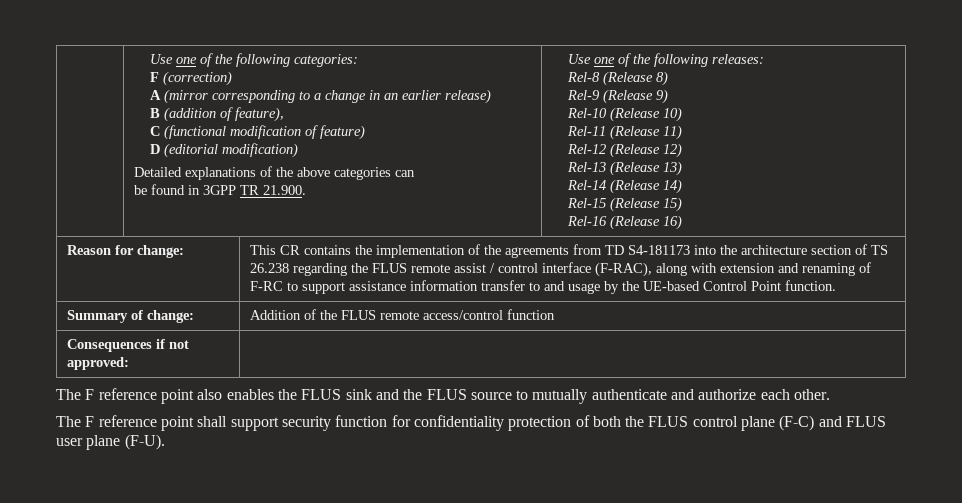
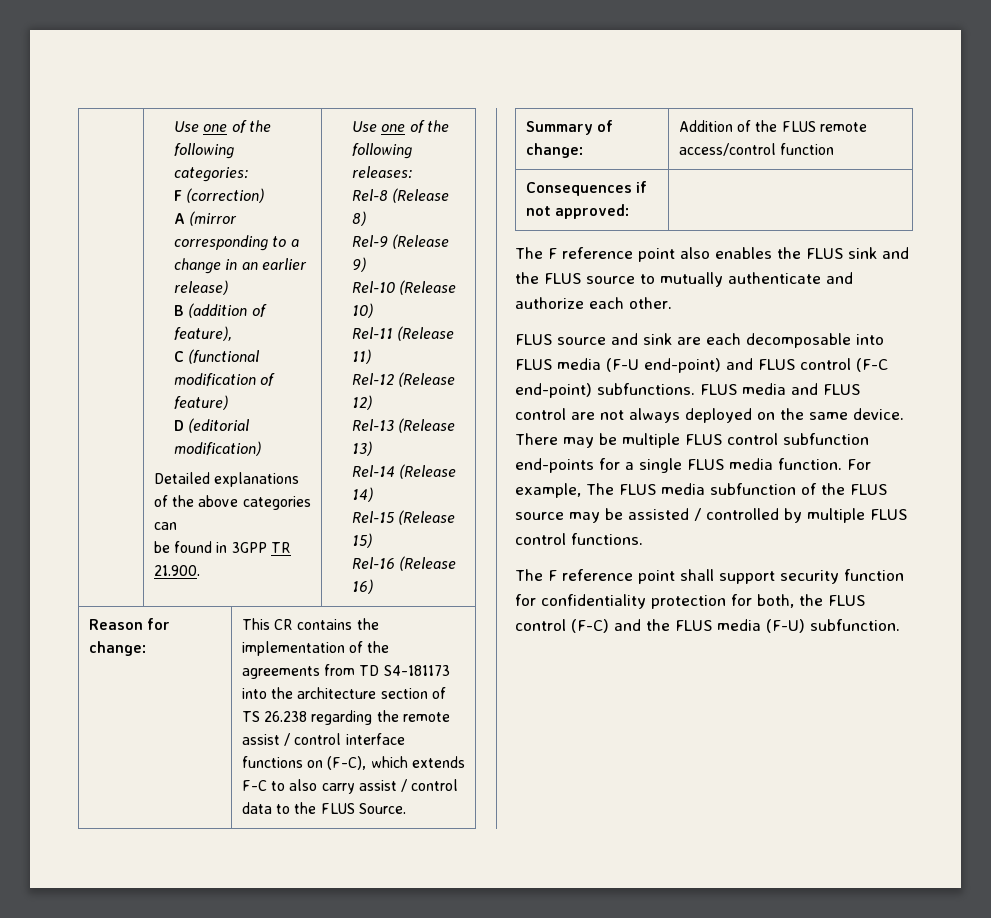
[371,263,407,273] FLUS -> (399, 716) none
[594,262,871,277] [249,280,836,294] (F-RAC), along with extension and renaming of F-RC to support assistance information transfer to and usage by the UE-based Control Point function. -> [242,756,465,770] [242,779,459,794] [242,802,406,814] functions on (F-C), which extends F-C to also carry assist / control data to the FLUS Source.
(831, 394) none -> [515,333,884,348] [515,358,888,373] [515,383,860,398] [515,408,904,423] [515,433,869,448] [515,458,871,473] [515,483,887,498] [515,508,907,523] [515,533,643,545] // FLUS source and sink are each decomposable into FLUS media (F-U end-point) and FLUS control (F-C end-point) subfunctions. FLUS media and FLUS control are not always deployed on the same device. There may be multiple FLUS control subfunction end-points for a single FLUS media function. For example, The FLUS media subfunction of the FLUS source may be assisted / controlled by multiple FLUS control functions.
[575,415,621,427] of both -> [731,594,794,608] for both,
[741,416,776,431] plane -> (566, 625) none
[846,416,887,427] [56,434,165,450] FLUS user plane (F-U). -> [646,619,900,633] the FLUS media (F-U) subfunction.

